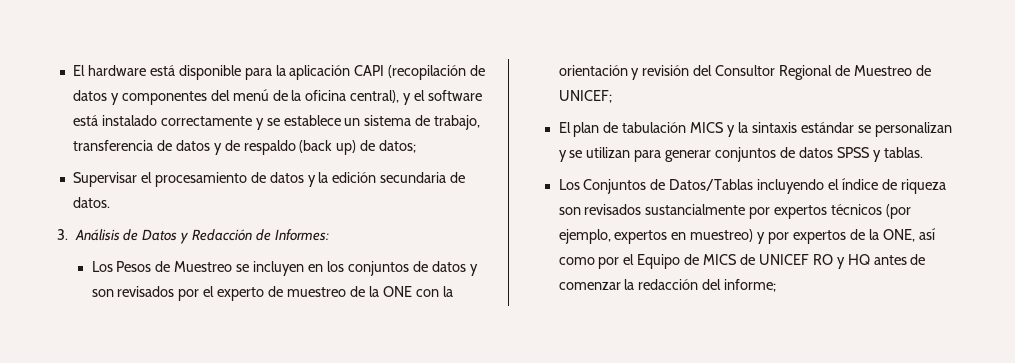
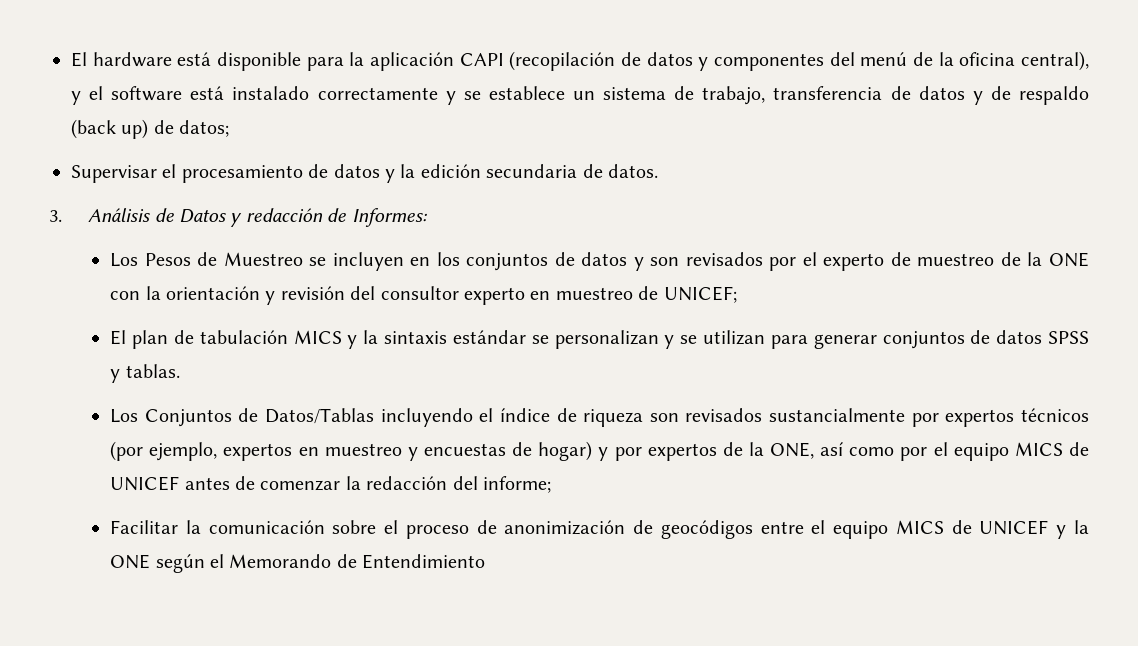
[192,229,253,241] Redacción -> [245,208,323,222] redacción
[715,65,912,80] Consultor Regional de Muestreo -> [380,286,633,305] consultor experto en muestreo
[690,229,754,242] muestreo) -> [324,441,593,461] muestreo y encuestas de hogar)
[637,254,870,269] Equipo de MICS de UNICEF RO y HQ -> [953,442,1090,461] [110,476,180,491] equipo MICS de UNICEF
(777, 285) none -> [110,520,1090,539] [110,554,486,573] // Facilitar la comunicación sobre el proceso de anonimización de geocódigos entre el equipo MICS de UNICEF y la ONE según el Memorando de Entendimiento

